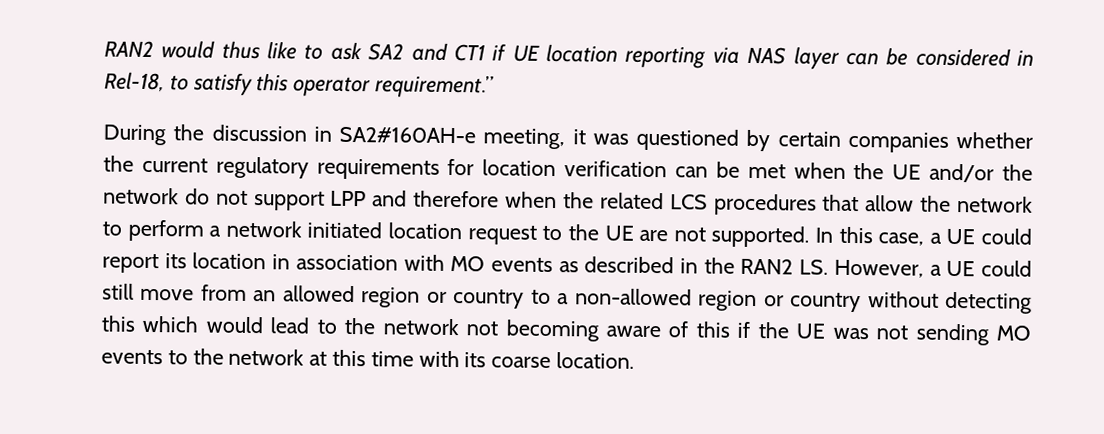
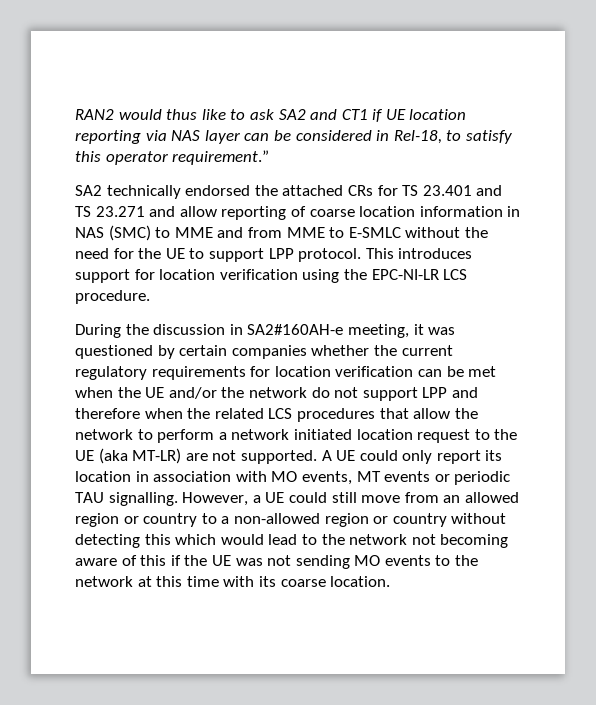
(495, 87) none -> [75,185,503,199] [75,206,521,220] [75,225,488,241] [75,248,473,262] [75,269,468,283] [75,290,150,304] // SA2 technically endorsed the attached CRs for TS 23.401 and TS 23.271 and allow reporting of coarse location information in NAS (SMC) to MME and from MME to E-SMLC without the need for the UE to support LPP protocol. This introduces support for location verification using the EPC-NI-LR LCS procedure.
(634, 233) none -> [98,448,182,464] (aka MT-LR)
[814,226,1032,246] In this case, a UE could -> [321,450,433,464] A UE could only
[490,256,829,275] events as described in the RAN2 LS. -> [301,471,511,485] [75,492,178,506] events, MT events or periodic TAU signalling.

